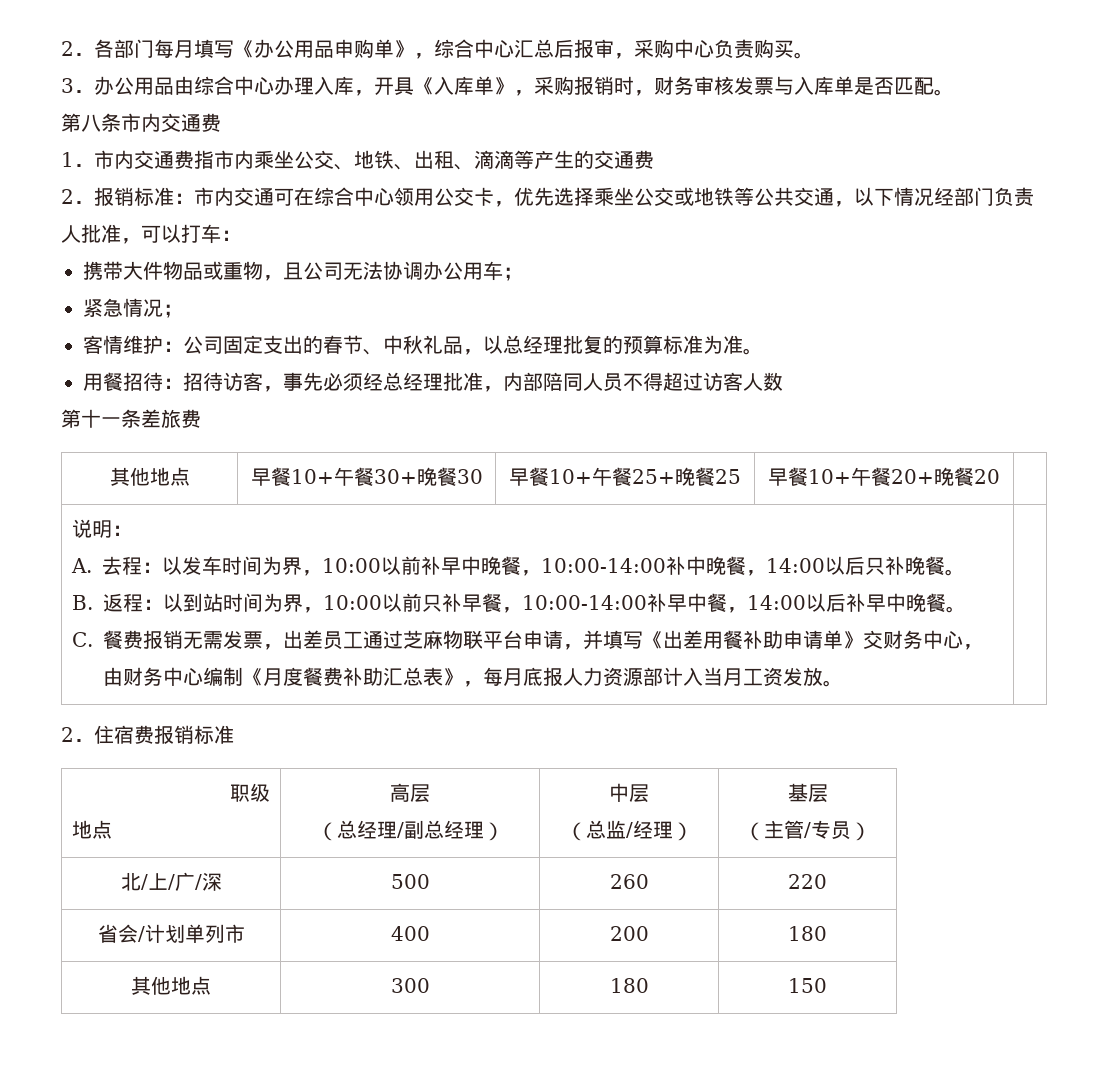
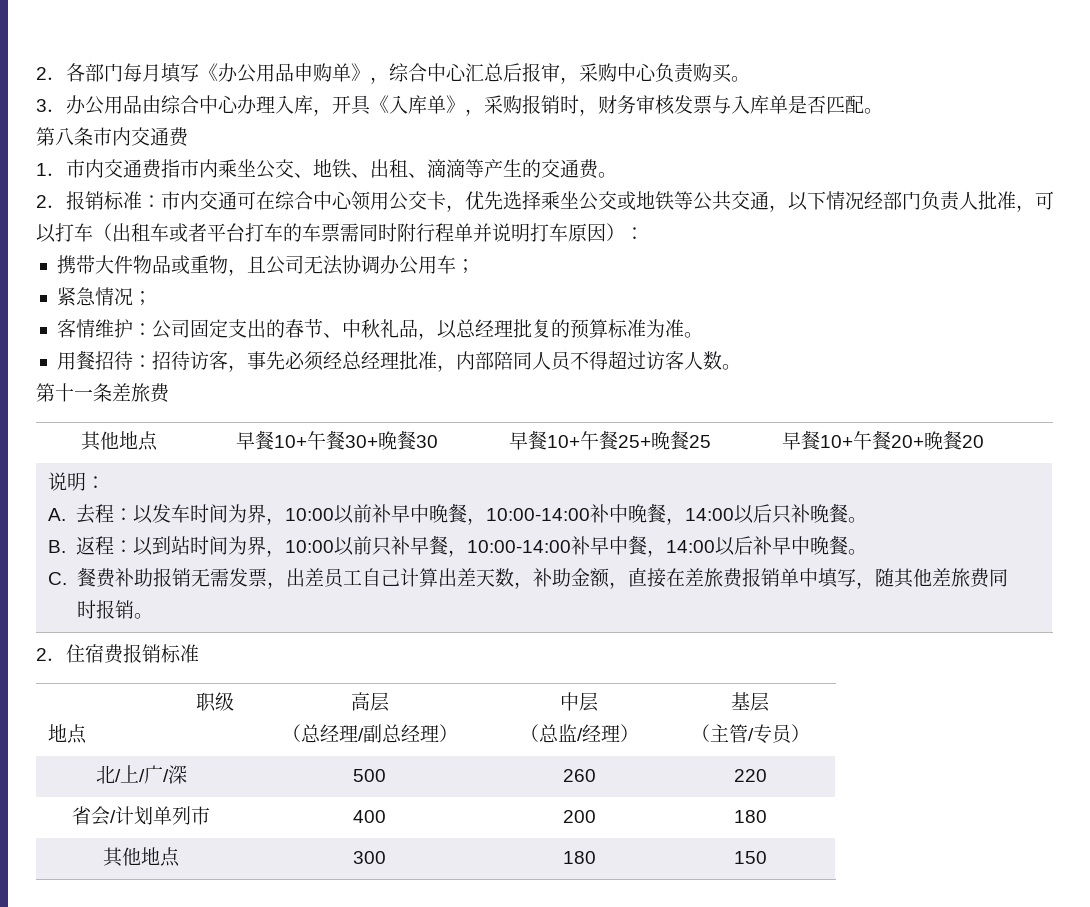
(654, 159) none -> [598,172,617,178] 。
(221, 234) none -> [93,223,625,243] （出租车或者平台打车的车票需同时附行程单并说明打车原因）
(783, 381) none -> [721,364,741,370] 。
(144, 639) none -> [114,568,153,587] 补助
[363,630,984,650] [103,667,824,687] 通过芝麻物联平台申请，并填写《出差用餐补助申请单》交财务中心，由财务中心编制《月度餐费补助汇总表》，每月底报人力资源部计入当月工资发放 -> [361,568,1008,589] [76,600,134,619] 自己计算出差天数，补助金额，直接在差旅费报销单中填写，随其他差旅费同时报销

